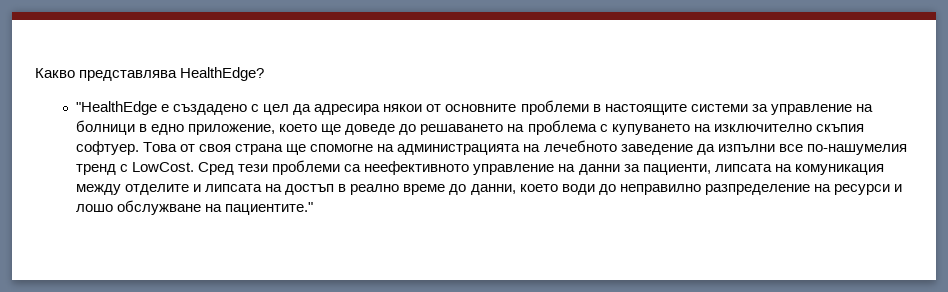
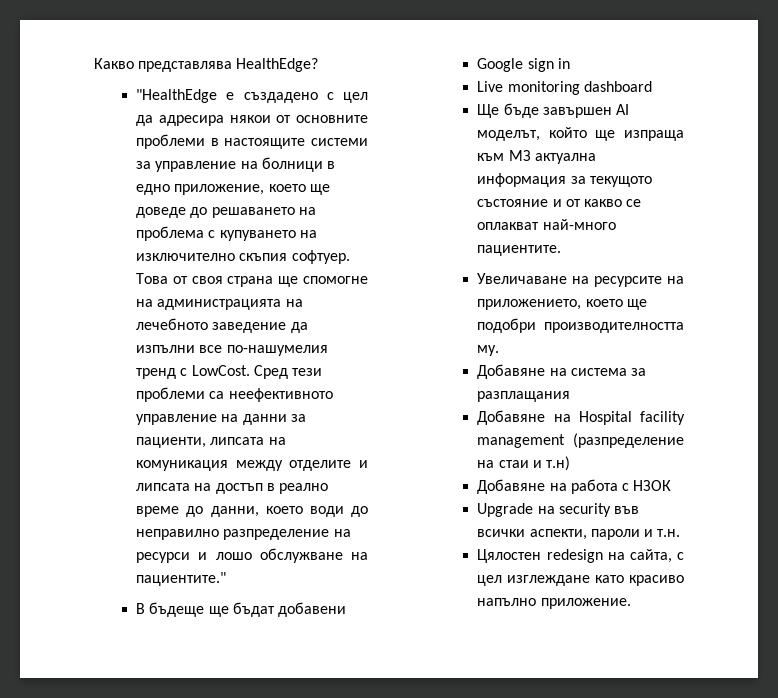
(314, 208) none -> [136,602,346,617] [477,58,570,72] [477,81,652,95] [477,103,629,118] [477,127,684,141] [477,150,596,164] [477,173,652,187] [477,199,642,207] [477,219,616,230] [477,245,562,256] [477,273,684,287] [477,299,647,310] [477,318,684,333] [477,345,500,356] [477,364,646,379] [477,391,571,402] [477,410,685,425] [477,433,684,448] [477,456,570,471] [477,479,672,494] [477,503,639,517] [477,529,681,540] [477,549,684,563] [477,575,684,586] [477,598,631,609] // В бъдеще ще бъдат добавени // Google sign in // Live monitoring dashboard // Ще бъде завършен AI моделът, който ще изпраща към МЗ актуална информация за текущото състояние и от какво се оплакват най-много пациентите. // Увеличаване на ресурсите на приложението, което ще подобри производителността му. // Добавяне на система за разплащания // Добавяне на Hospital facility management (разпределение на стаи и т.н) // Добавяне на работа с НЗОК // Upgrade на security във всички аспекти, пароли и т.н. // Цялостен redesign на сайта, с цел изглеждане като красиво напълно приложение.

